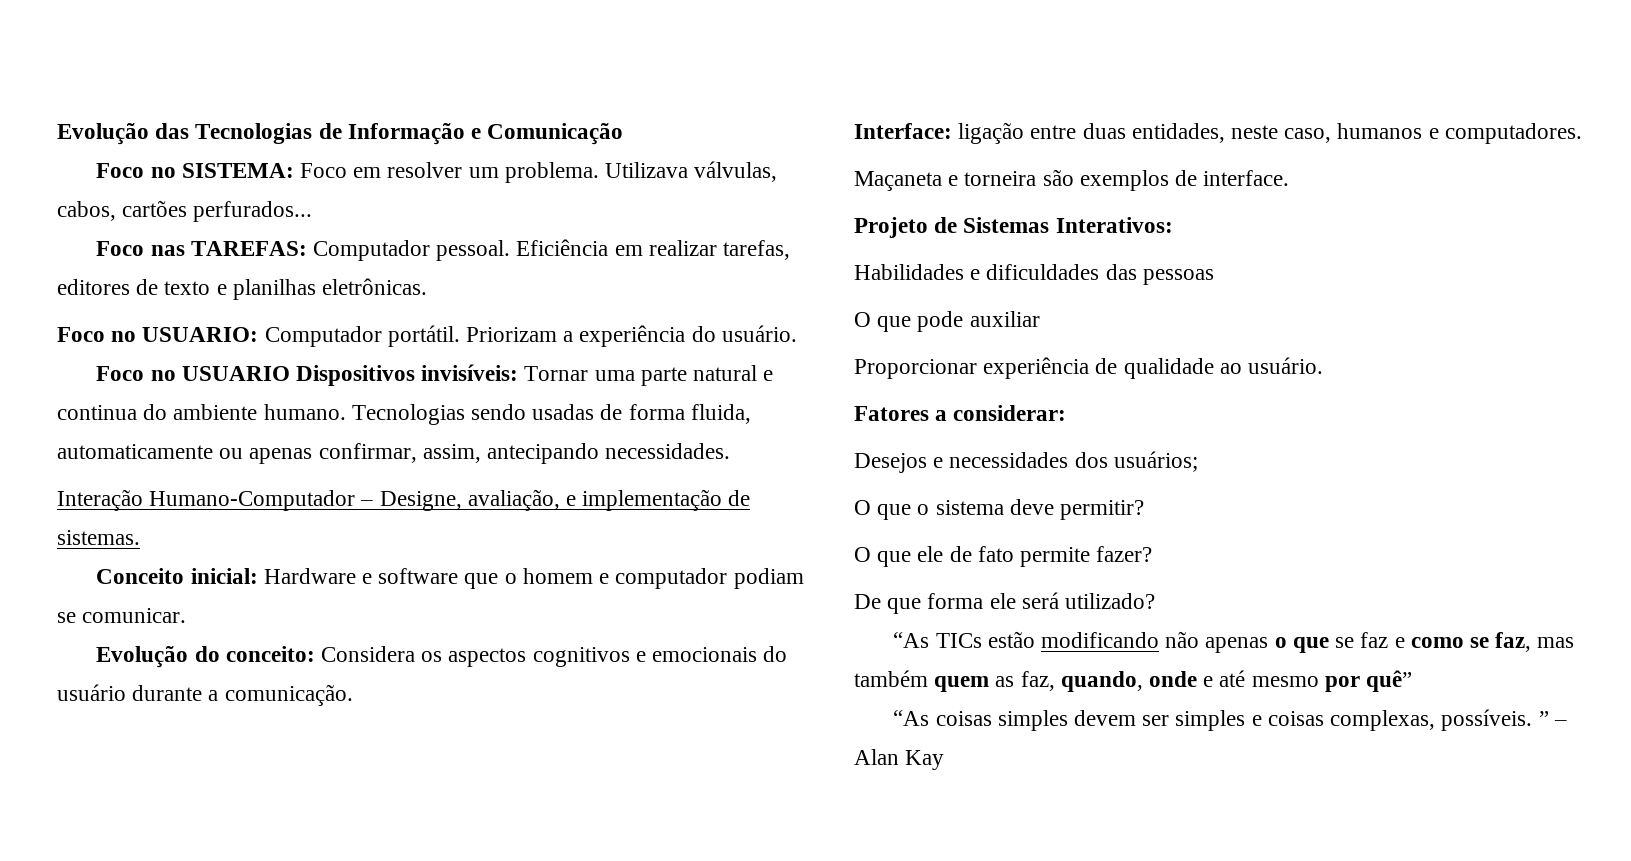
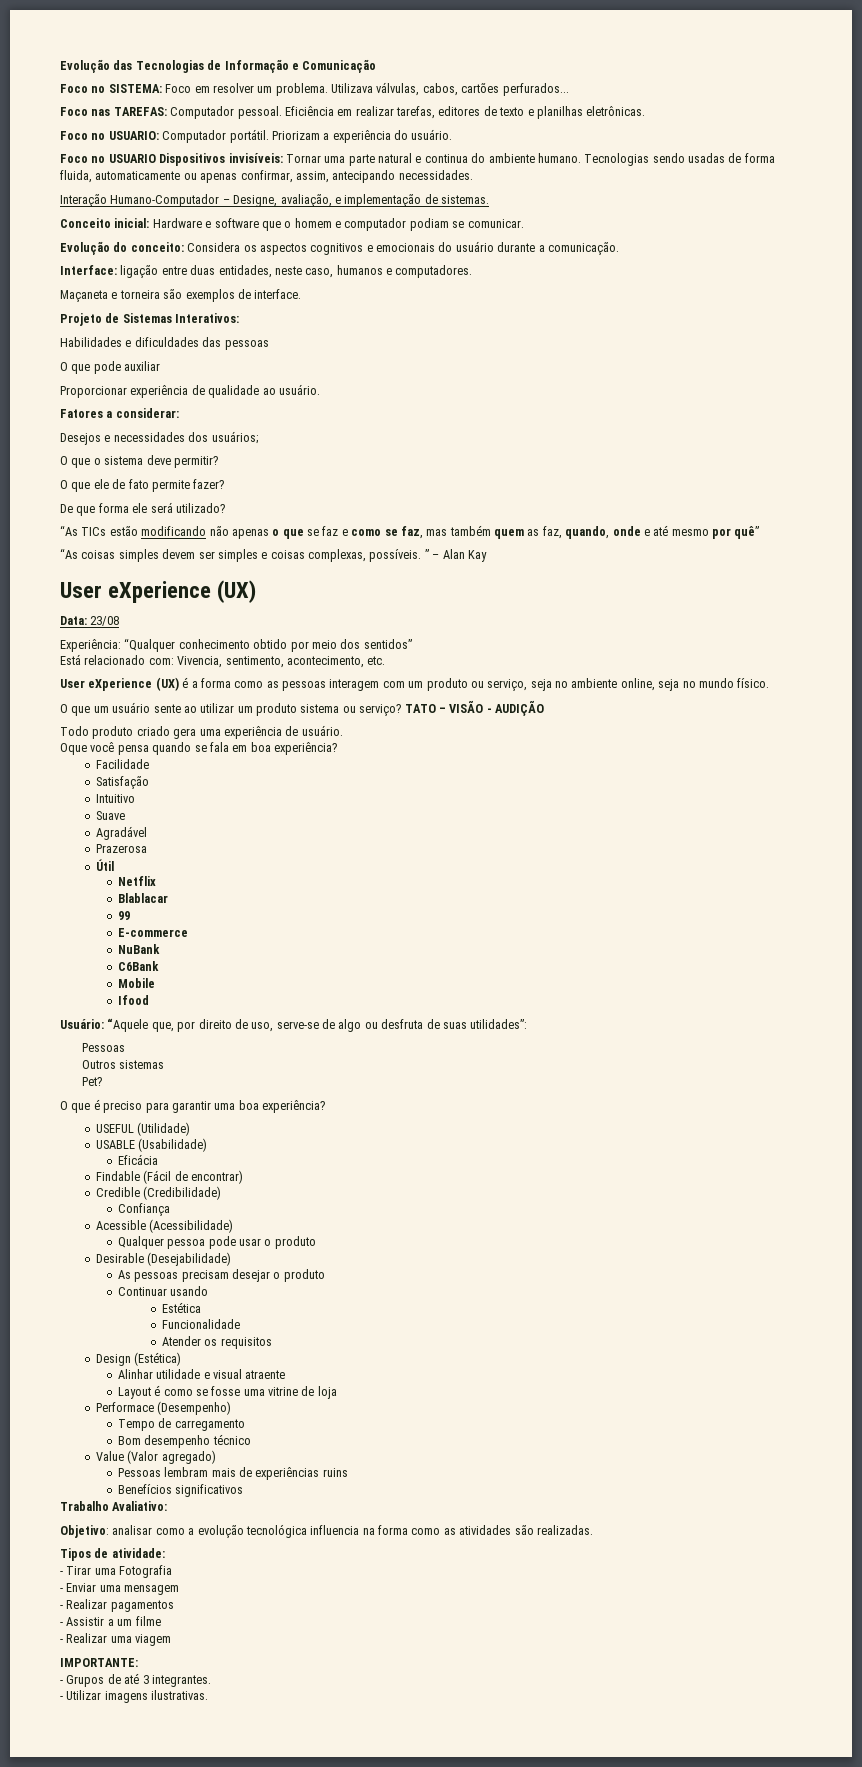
(945, 760) none -> [60,580,257,603] [60,616,120,626] [60,638,412,652] [60,654,386,668] [60,677,770,691] [60,700,544,716] [60,725,343,739] [60,742,337,755] [95,759,149,769] [95,776,149,789] [95,794,135,803] [95,811,125,820] [95,826,147,840] [95,844,147,853] [95,859,114,871] [117,876,156,886] [117,893,168,903] [117,911,130,920] [117,928,188,937] [117,944,160,954] [117,961,159,971] [117,978,155,988] [117,995,149,1005] [60,1018,528,1032] [82,1043,126,1052] [82,1060,165,1069] [82,1077,103,1086] [60,1099,325,1113] [95,1122,191,1136] [95,1138,208,1152] [117,1154,158,1165] [95,1170,243,1184] [95,1186,222,1200] [117,1203,170,1216] [95,1219,234,1233] [117,1236,316,1249] [95,1252,232,1266] [117,1269,325,1282] [117,1286,209,1296] [161,1302,201,1313] [161,1319,240,1329] [161,1336,272,1349] [95,1352,182,1366] [117,1369,286,1379] [117,1385,337,1399] [95,1401,232,1415] [117,1418,245,1431] [117,1434,251,1448] [95,1450,216,1464] [117,1467,348,1480] [117,1484,244,1497] [60,1501,168,1511] [60,1524,593,1538] [60,1548,165,1561] [60,1565,173,1578] [60,1583,180,1595] [60,1599,174,1612] [60,1616,161,1626] [60,1633,172,1646] [60,1658,138,1667] [60,1673,211,1687] [60,1690,209,1703] // User eXperience (UX) // Data: 23/08 // Experiência: “Qualquer conhecimento obtido por meio dos sentidos” // Está relacionado com: Vivencia, sentimento, acontecimento, etc. // User eXperience (UX) é a forma como as pessoas interagem com um produto ou serviço, seja no ambiente online, seja no mundo físico. // O que um usuário sente ao utilizar um produto sistema ou serviço? TATO – VISÃO - AUDIÇÃO // Todo produto criado gera uma experiência de usuário. // Oque você pensa quando se fala em boa experiência? // Facilidade // Satisfação // Intuitivo // Suave // Agradável // Prazerosa // Útil // Netflix // Blablacar // 99 // E-commerce // NuBank // C6Bank // Mobile // Ifood // Usuário: “Aquele que, por direito de uso, serve-se de algo ou desfruta de suas utilidades”: // Pessoas // Outros sistemas // Pet? // O que é preciso para garantir uma boa experiência? // USEFUL (Utilidade) // USABLE (Usabilidade) // Eficácia // Findable (Fácil de encontrar) // Credible (Credibilidade) // Confiança // Acessible (Acessibilidade) // Qualquer pessoa pode usar o produto // Desirable (Desejabilidade) // As pessoas precisam desejar o produto // Continuar usando // Estética // Funcionalidade // Atender os requisitos // Design (Estética) // Alinhar utilidade e visual atraente // Layout é como se fosse uma vitrine de loja // Performace (Desempenho) // Tempo de carregamento // Bom desempenho técnico // Value (Valor agregado) // Pessoas lembram mais de experiências ruins // Benefícios significativos // Trabalho Avaliativo: // Objetivo: analisar como a evolução tecnológica influencia na forma como as atividades são realizadas. // Tipos de atividade: // - Tirar uma Fotografia // - Enviar uma mensagem // - Realizar pagamentos // - Assistir a um filme // - Realizar uma viagem // IMPORTANTE: // - Grupos de até 3 integrantes. // - Utilizar imagens ilustrativas.

